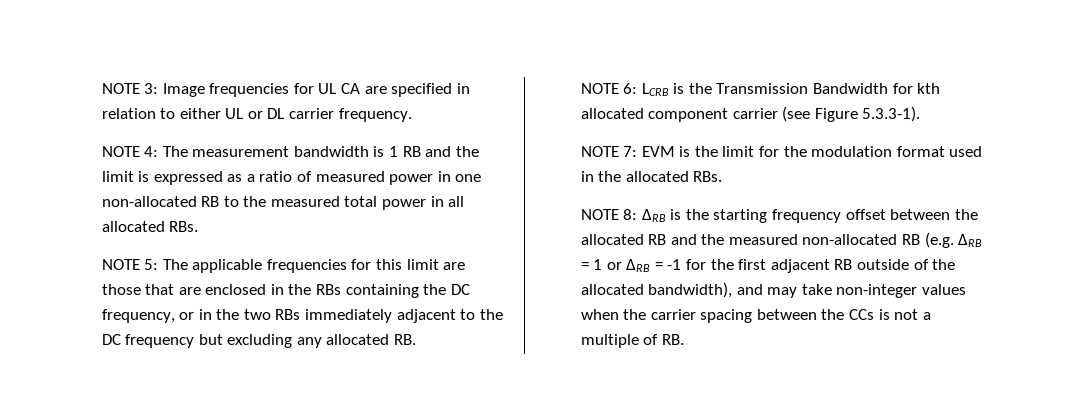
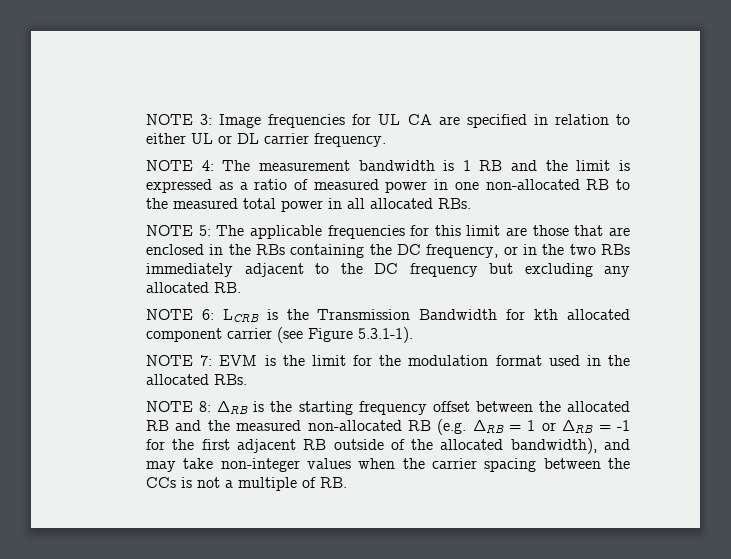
[862,106,921,122] 5.3.3-1). -> [358,327,414,343] 5.3.1-1).

